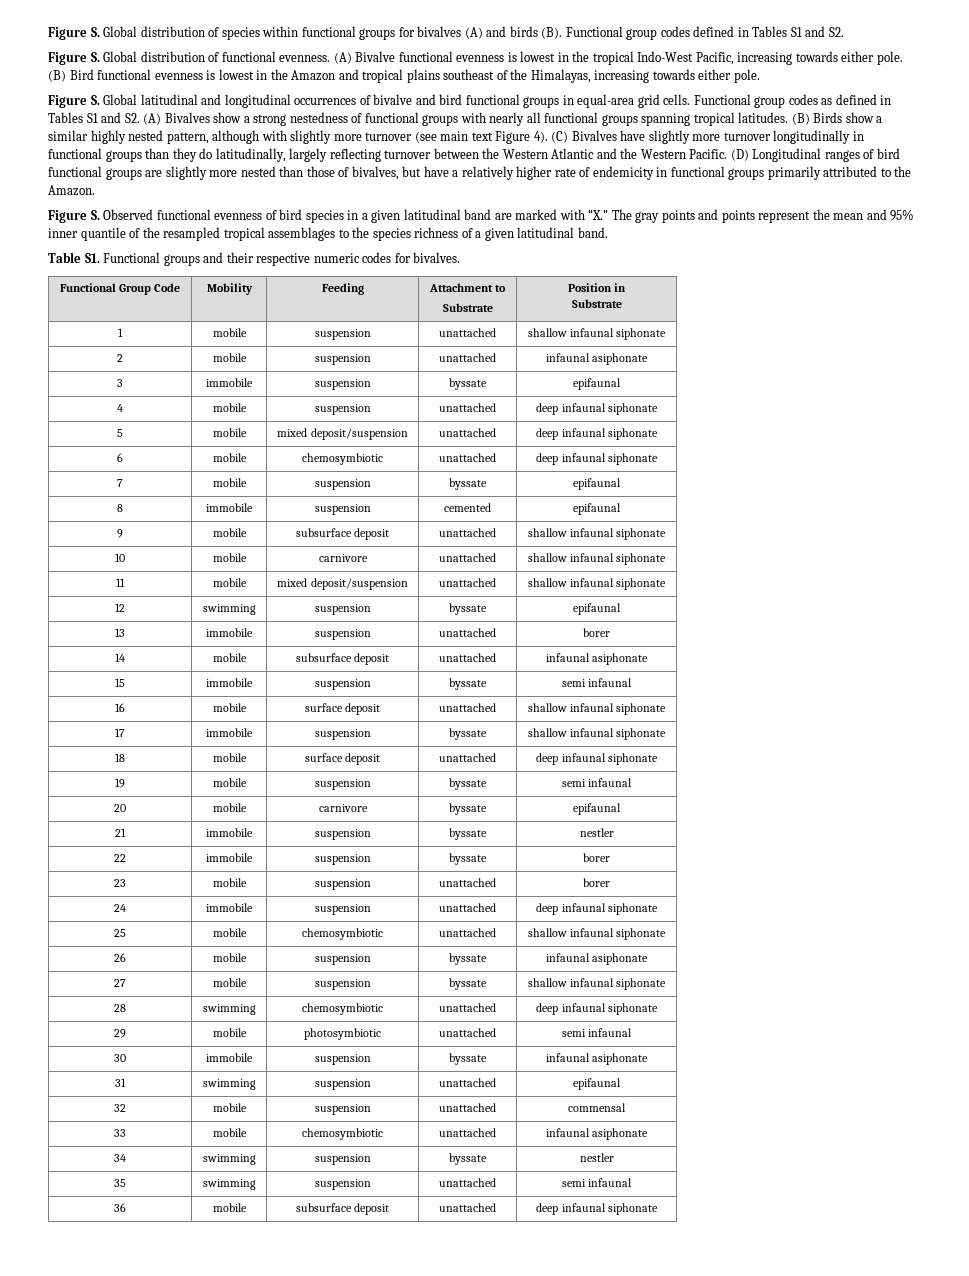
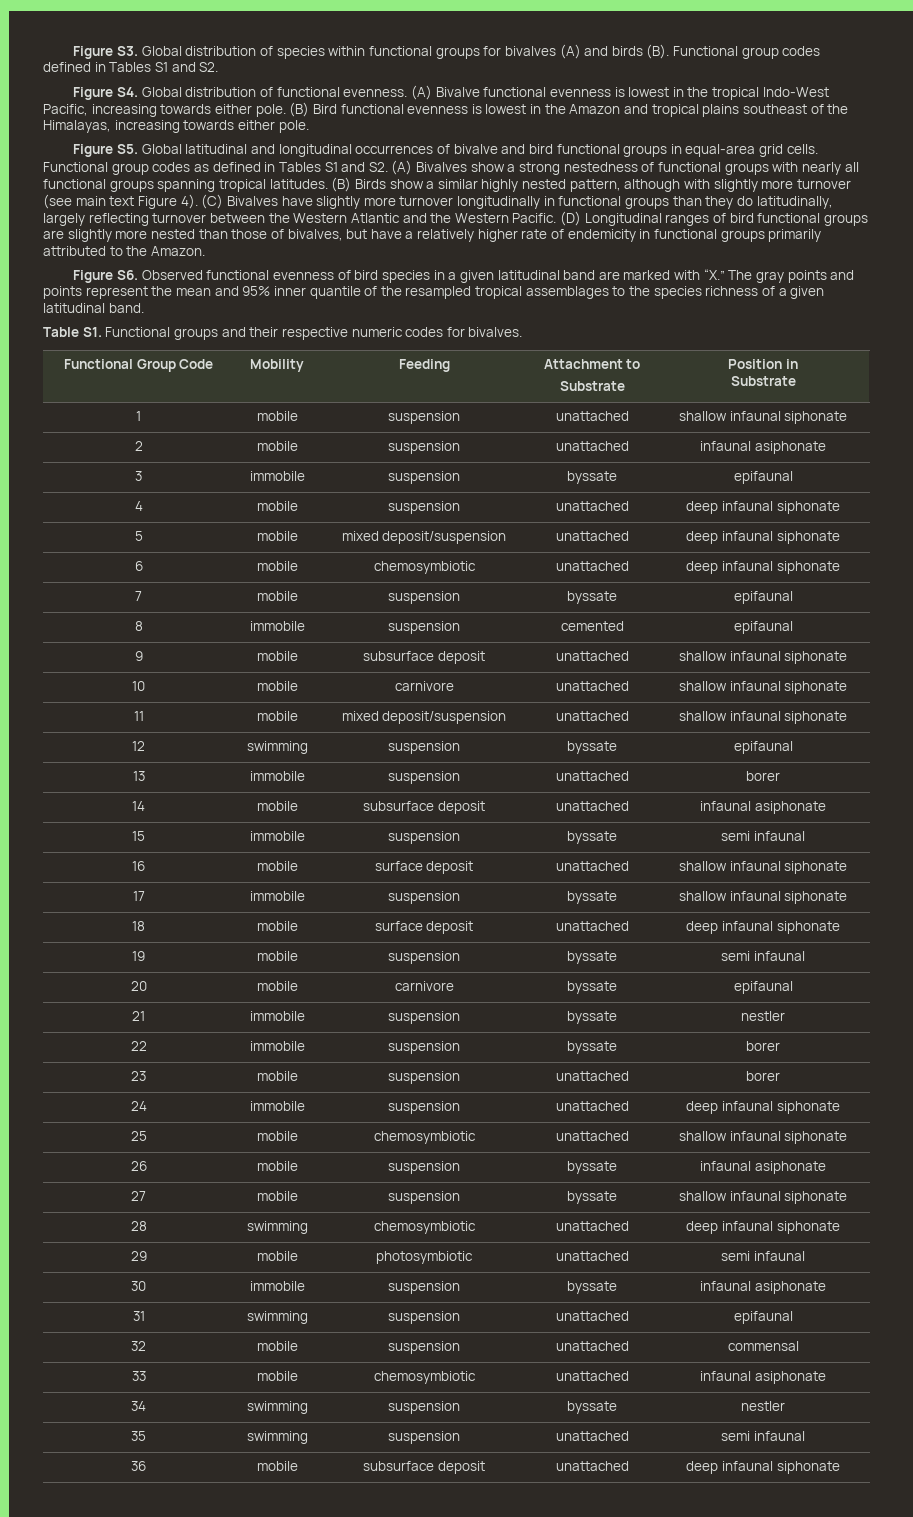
[48,27,100,40] Figure S. -> [73,46,139,59] Figure S3.
[90,52,100,62] S. -> [117,87,139,97] S4.
[90,95,100,105] S. -> [117,144,139,154] S5.
[90,210,100,220] S. -> [117,270,139,280] S6.

